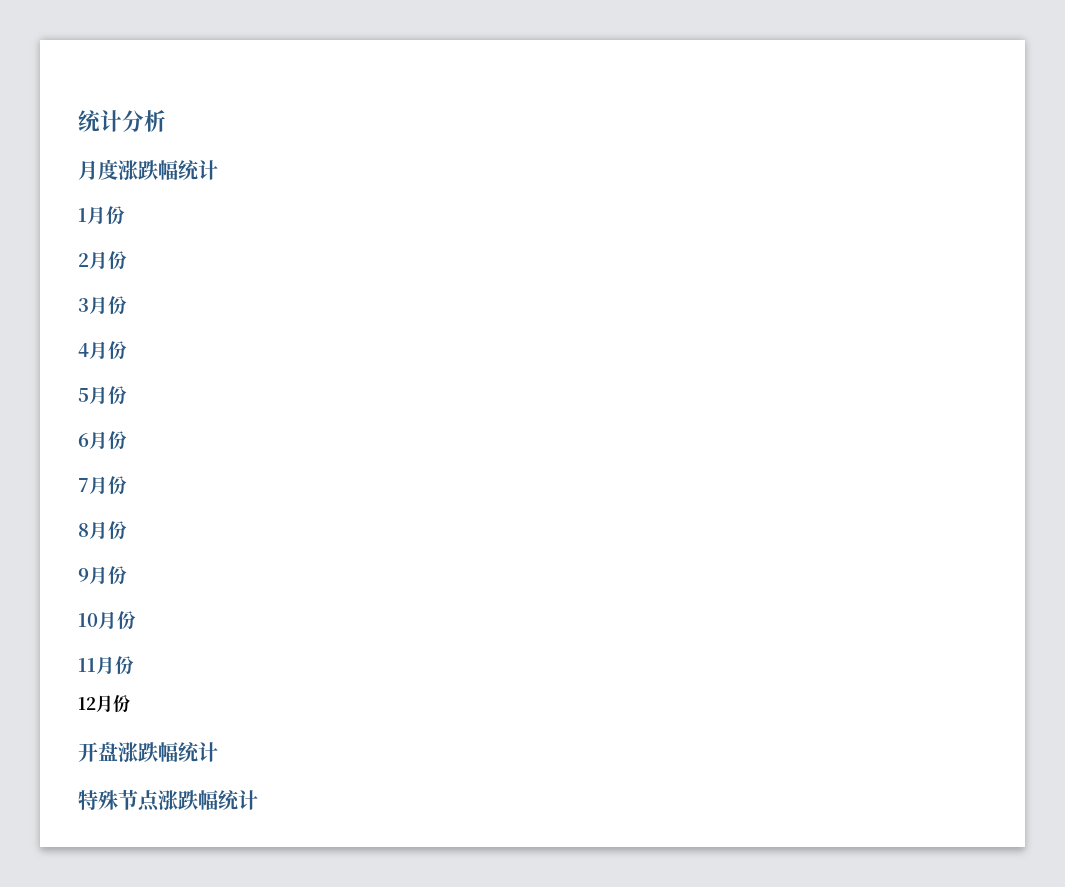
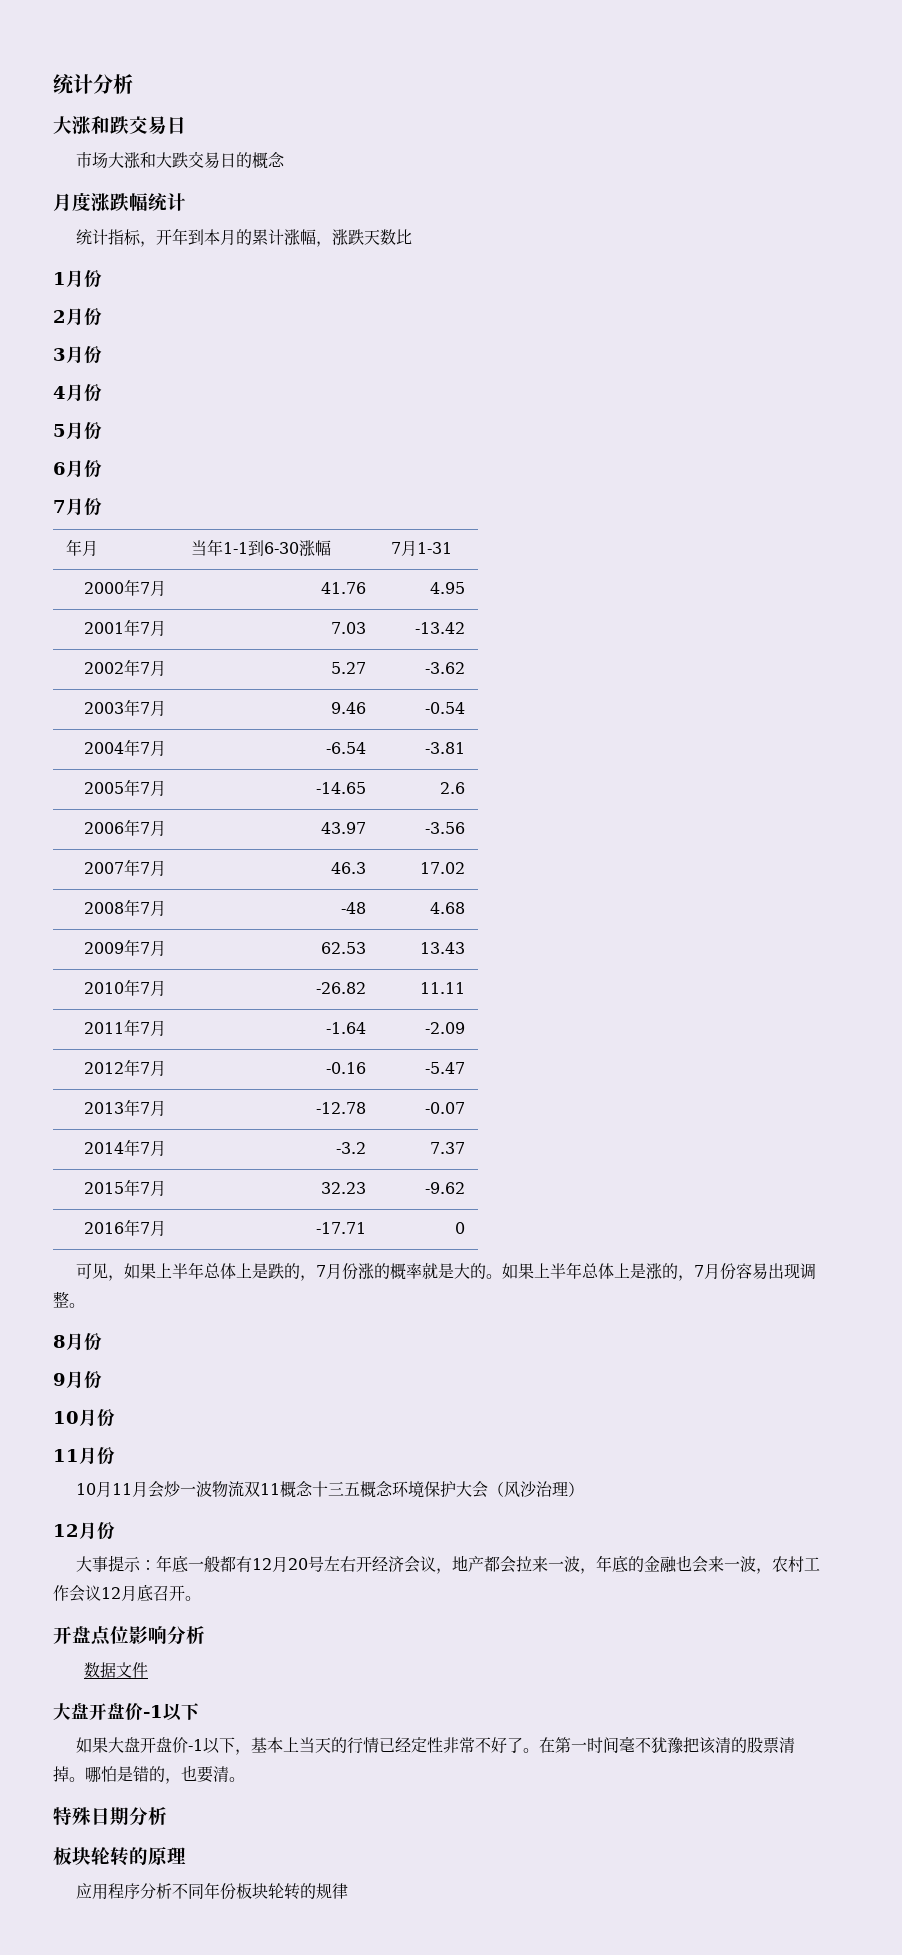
[78,159,218,180] 月度涨跌幅统计 -> [53,116,186,135] [75,151,285,169] [53,193,186,212] [75,228,412,247] 大涨和跌交易日 // 市场大涨和大跌交易日的概念 // 月度涨跌幅统计 // 统计指标，开年到本月的累计涨幅，涨跌天数比
(127, 485) none -> [65,539,98,556] [190,539,331,556] [390,540,452,556] [84,579,167,596] [321,582,367,594] [430,582,466,594] [84,619,167,636] [331,622,367,634] [415,622,466,634] [84,659,167,676] [331,662,367,674] [425,662,466,674] [84,699,167,716] [331,702,367,714] [425,702,466,714] [84,739,167,756] [326,742,367,754] [425,742,466,754] [84,779,167,796] [316,782,367,794] [440,782,466,794] [84,819,167,836] [321,822,367,834] [425,822,466,834] [84,859,167,876] [331,862,367,874] [420,862,466,874] [84,899,167,916] [341,902,367,914] [430,902,466,914] [84,939,167,956] [321,942,367,954] [420,942,466,954] [84,979,167,996] [316,982,367,994] [420,982,466,994] [84,1019,167,1036] [326,1022,367,1034] [425,1022,466,1034] [84,1059,167,1076] [326,1062,367,1074] [425,1062,466,1074] [84,1099,167,1116] [316,1102,367,1114] [425,1102,466,1114] [84,1139,167,1156] [336,1142,367,1154] [430,1142,466,1154] [84,1179,167,1196] [321,1182,367,1194] [425,1182,466,1194] [84,1219,167,1236] [316,1222,367,1234] [455,1222,466,1234] [75,1262,816,1281] [53,1291,85,1308] // 年月 | 当年1-1到6-30涨幅 | 7月1-31 // 2000年7月 | 41.76 | 4.95 // 2001年7月 | 7.03 | -13.42 // 2002年7月 | 5.27 | -3.62 // 2003年7月 | 9.46 | -0.54 // 2004年7月 | -6.54 | -3.81 // 2005年7月 | -14.65 | 2.6 // 2006年7月 | 43.97 | -3.56 // 2007年7月 | 46.3 | 17.02 // 2008年7月 | -48 | 4.68 // 2009年7月 | 62.53 | 13.43 // 2010年7月 | -26.82 | 11.11 // 2011年7月 | -1.64 | -2.09 // 2012年7月 | -0.16 | -5.47 // 2013年7月 | -12.78 | -0.07 // 2014年7月 | -3.2 | 7.37 // 2015年7月 | 32.23 | -9.62 // 2016年7月 | -17.71 | 0 // 可见，如果上半年总体上是跌的，7月份涨的概率就是大的。如果上半年总体上是涨的，7月份容易出现调整。
[78,695,130,713] [78,742,218,762] [78,789,258,812] 12月份 // 开盘涨跌幅统计 // 特殊节点涨跌幅统计 -> [75,1481,584,1498] [53,1522,115,1540] [75,1555,820,1574] [53,1584,201,1602] [53,1626,205,1646] [83,1662,148,1678] [53,1703,199,1721] [75,1736,795,1755] [53,1765,245,1784] [53,1807,167,1826] [53,1847,186,1866] [75,1882,348,1900] 10月11月会炒一波物流双11概念十三五概念环境保护大会（风沙治理） // 12月份 // 大事提示：年底一般都有12月20号左右开经济会议，地产都会拉来一波，年底的金融也会来一波，农村工作会议12月底召开。 // 开盘点位影响分析 // 数据文件 // 大盘开盘价-1以下 // 如果大盘开盘价-1以下，基本上当天的行情已经定性非常不好了。在第一时间毫不犹豫把该清的股票清掉。哪怕是错的，也要清。 // 特殊日期分析 // 板块轮转的原理 // 应用程序分析不同年份板块轮转的规律

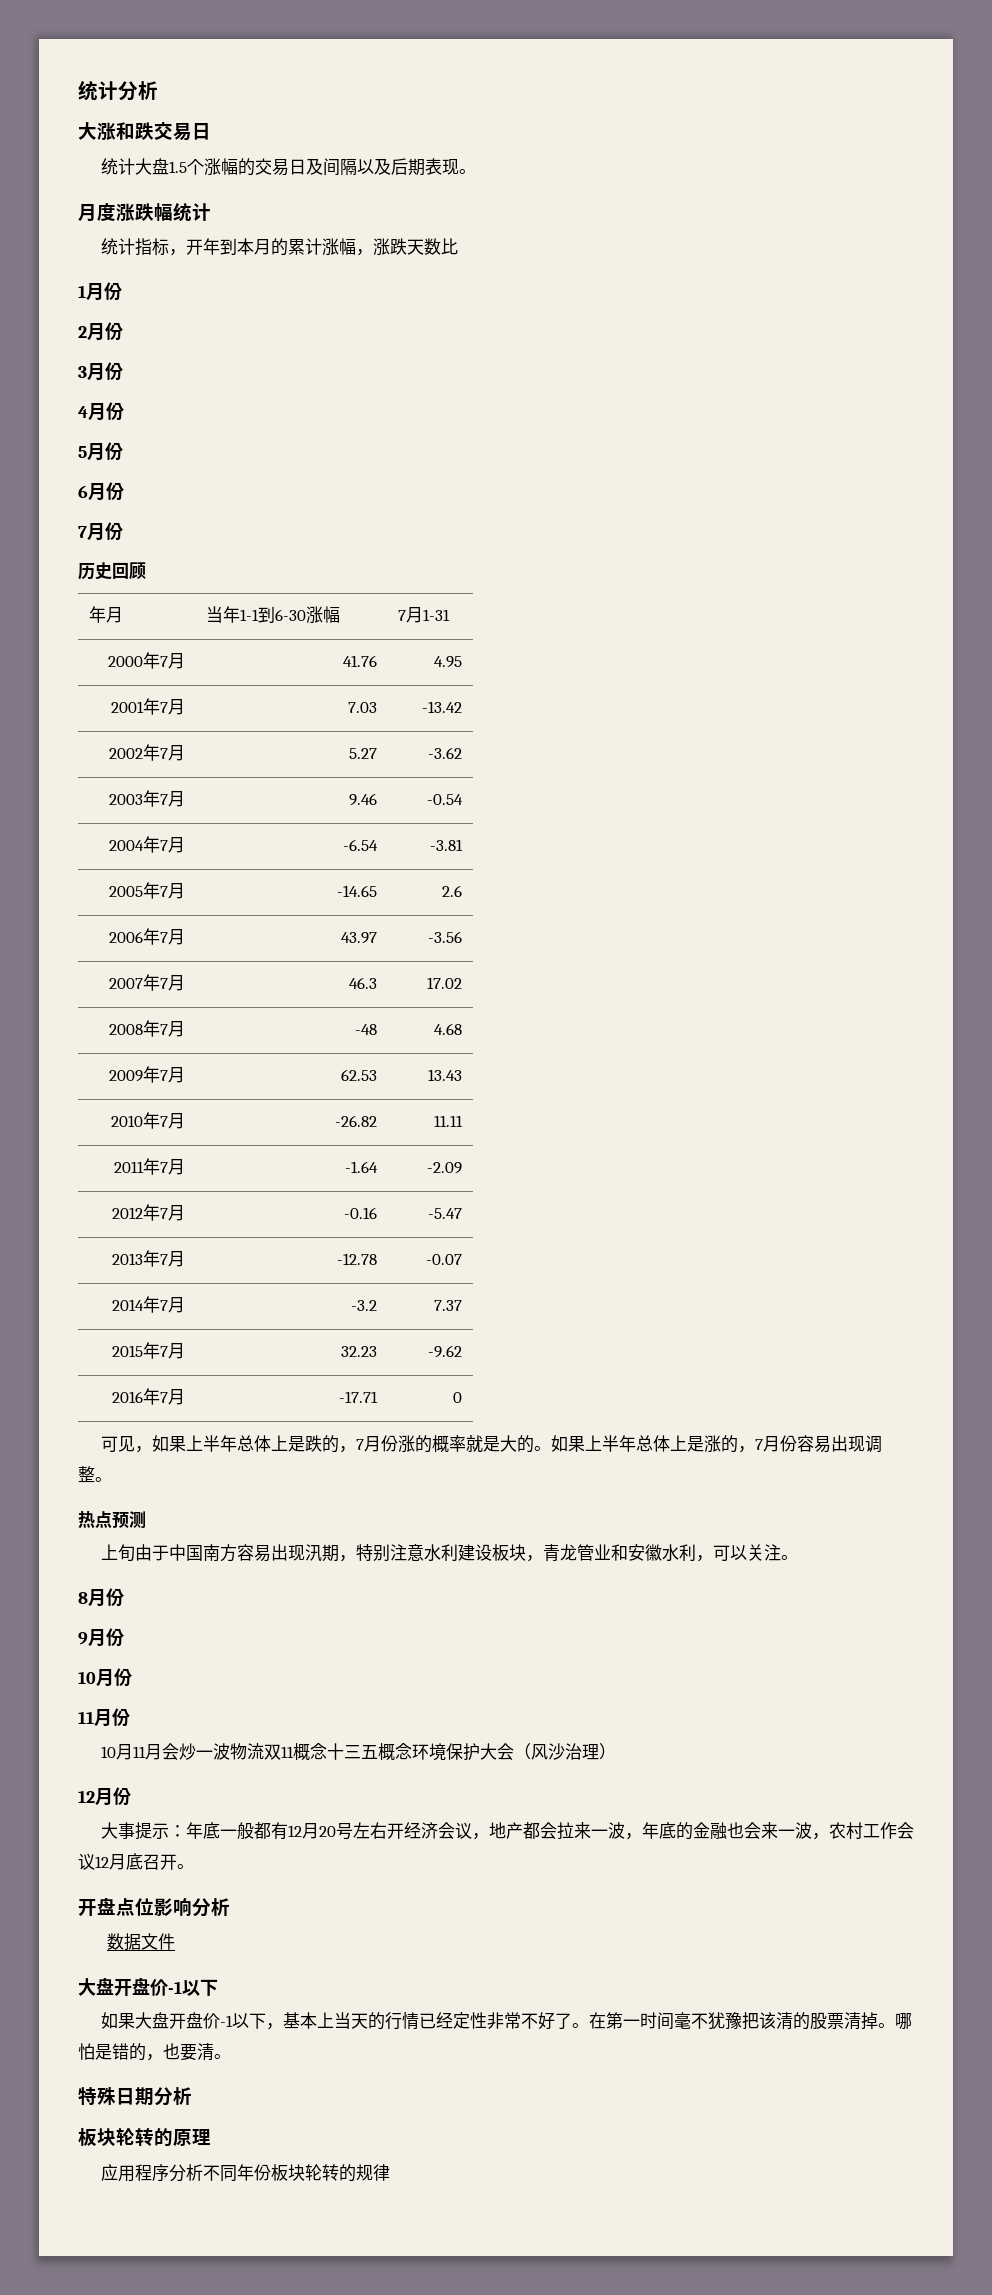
[75,151,285,169] 市场大涨和大跌交易日的概念 -> [100,158,476,176] 统计大盘1.5个涨幅的交易日及间隔以及后期表现。
(102, 507) none -> [78,562,146,580] // 历史回顾
(85, 1305) none -> [78,1510,146,1529] [100,1544,798,1562] // 热点预测 // 上旬由于中国南方容易出现汛期，特别注意水利建设板块，青龙管业和安徽水利，可以关注。

